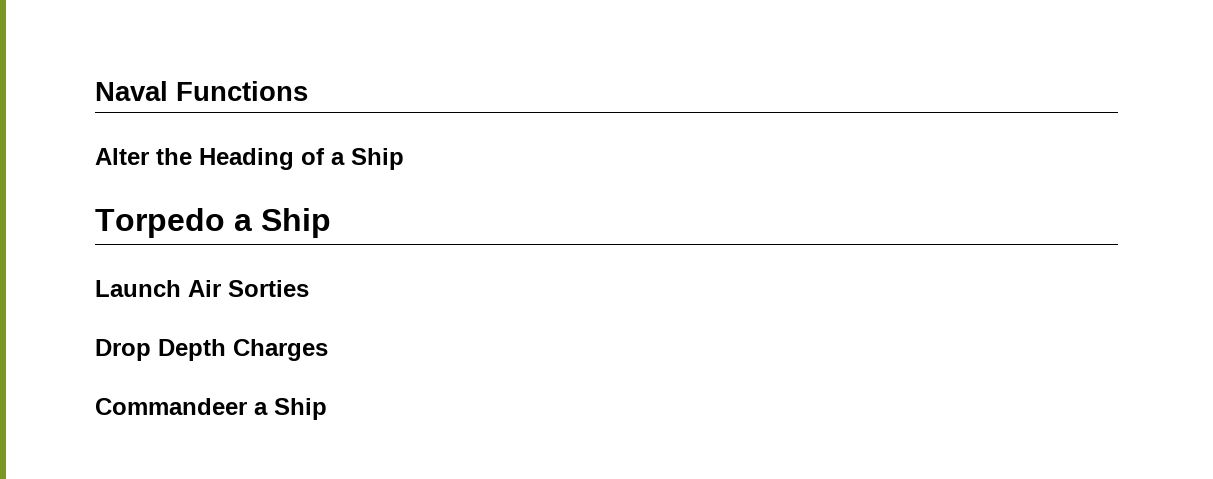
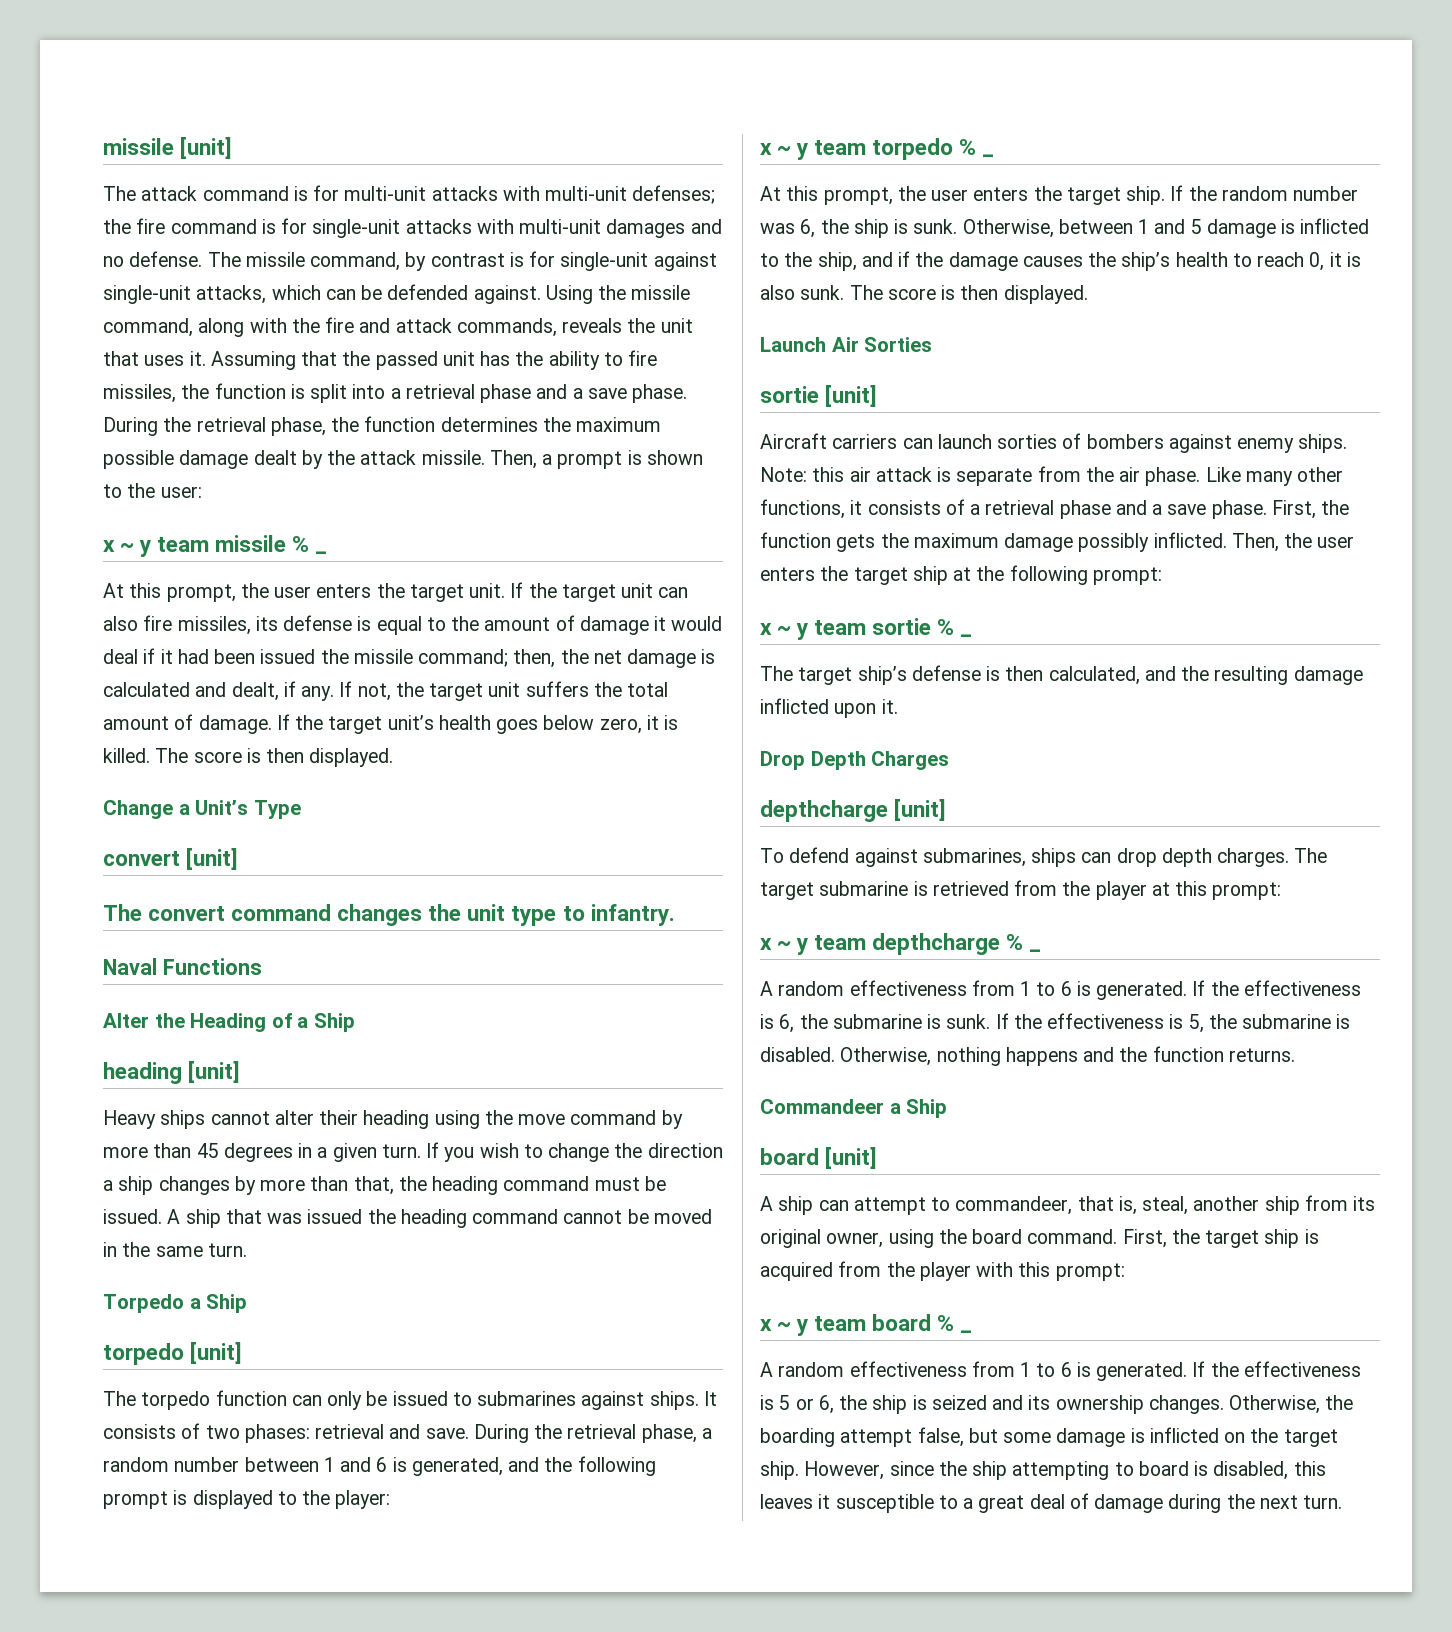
(95, 91) none -> [103,137,233,159] [103,185,716,204] [103,218,722,238] [103,251,717,271] [103,284,691,304] [103,317,693,337] [103,350,658,370] [103,383,688,403] [103,416,662,436] [103,450,703,469] [103,483,202,498] [103,535,328,557] [103,582,689,602] [103,615,723,635] [103,648,716,668] [103,681,669,701] [103,714,679,734] [103,748,394,767] [103,800,301,819] [103,848,239,870] [103,904,675,926] missile [unit] // The attack command is for multi-unit attacks with multi-unit defenses; the fire command is for single-unit attacks with multi-unit damages and no defense. The missile command, by contrast is for single-unit against single-unit attacks, which can be defended against. Using the missile command, along with the fire and attack commands, reveals the unit that uses it. Assuming that the passed unit has the ability to fire missiles, the function is split into a retrieval phase and a save phase. During the retrieval phase, the function determines the maximum possible damage dealt by the attack missile. Then, a prompt is shown to the user: // x ~ y team missile % _ // At this prompt, the user enters the target unit. If the target unit can also fire missiles, its defense is equal to the amount of damage it would deal if it had been issued the missile command; then, the net damage is calculated and dealt, if any. If not, the target unit suffers the total amount of damage. If the target unit’s health goes below zero, it is killed. The score is then displayed. // Change a Unit’s Type // convert [unit] // The convert command changes the unit type to infantry. //
[95,208,331,238] [95,280,309,297] [95,339,328,361] [95,398,327,420] Torpedo a Ship // Launch Air Sorties // Drop Depth Charges // Commandeer a Ship -> [103,1061,241,1084] [103,1110,683,1129] [103,1142,723,1162] [103,1176,666,1195] [103,1209,712,1228] [103,1242,247,1257] [103,1294,248,1313] [103,1342,243,1365] [103,1390,717,1410] [103,1423,712,1443] [103,1456,656,1476] [103,1490,391,1509] [760,138,995,160] [760,185,1359,205] [760,218,1370,238] [760,251,1361,271] [760,285,1088,304] [760,337,933,352] [760,385,878,407] [760,433,1348,453] [760,466,1344,486] [760,499,1350,519] [760,532,1355,552] [760,565,1162,585] [760,618,973,640] [760,665,1363,685] [760,698,898,718] [760,751,950,770] [760,799,947,822] [760,847,1328,867] [760,880,1282,900] [760,933,1042,955] [760,980,1361,1000] [760,1013,1351,1033] [760,1046,1295,1066] [760,1099,948,1118] [760,1147,878,1169] [760,1195,1376,1215] [760,1229,1319,1248] [760,1261,1125,1281] [760,1314,973,1336] [760,1361,1361,1381] [760,1395,1354,1414] [760,1427,1338,1447] [760,1461,1326,1480] [760,1493,1343,1513] heading [unit] // Heavy ships cannot alter their heading using the move command by more than 45 degrees in a given turn. If you wish to change the direction a ship changes by more than that, the heading command must be issued. A ship that was issued the heading command cannot be moved in the same turn. // Torpedo a Ship // torpedo [unit] // The torpedo function can only be issued to submarines against ships. It consists of two phases: retrieval and save. During the retrieval phase, a random number between 1 and 6 is generated, and the following prompt is displayed to the player: // x ~ y team torpedo % _ // At this prompt, the user enters the target ship. If the random number was 6, the ship is sunk. Otherwise, between 1 and 5 damage is inflicted to the ship, and if the damage causes the ship’s health to reach 0, it is also sunk. The score is then displayed. // Launch Air Sorties // sortie [unit] // Aircraft carriers can launch sorties of bombers against enemy ships. Note: this air attack is separate from the air phase. Like many other functions, it consists of a retrieval phase and a save phase. First, the function gets the maximum damage possibly inflicted. Then, the user enters the target ship at the following prompt: // x ~ y team sortie % _ // The target ship’s defense is then calculated, and the resulting damage inflicted upon it. // Drop Depth Charges // depthcharge [unit] // To defend against submarines, ships can drop depth charges. The target submarine is retrieved from the player at this prompt: // x ~ y team depthcharge % _ // A random effectiveness from 1 to 6 is generated. If the effectiveness is 6, the submarine is sunk. If the effectiveness is 5, the submarine is disabled. Otherwise, nothing happens and the function returns. // Commandeer a Ship // board [unit] // A ship can attempt to commandeer, that is, steal, another ship from its original owner, using the board command. First, the target ship is acquired from the player with this prompt: // x ~ y team board % _ // A random effectiveness from 1 to 6 is generated. If the effectiveness is 5 or 6, the ship is seized and its ownership changes. Otherwise, the boarding attempt false, but some damage is inflicted on the target ship. However, since the ship attempting to board is disabled, this leaves it susceptible to a great deal of damage during the next turn.

